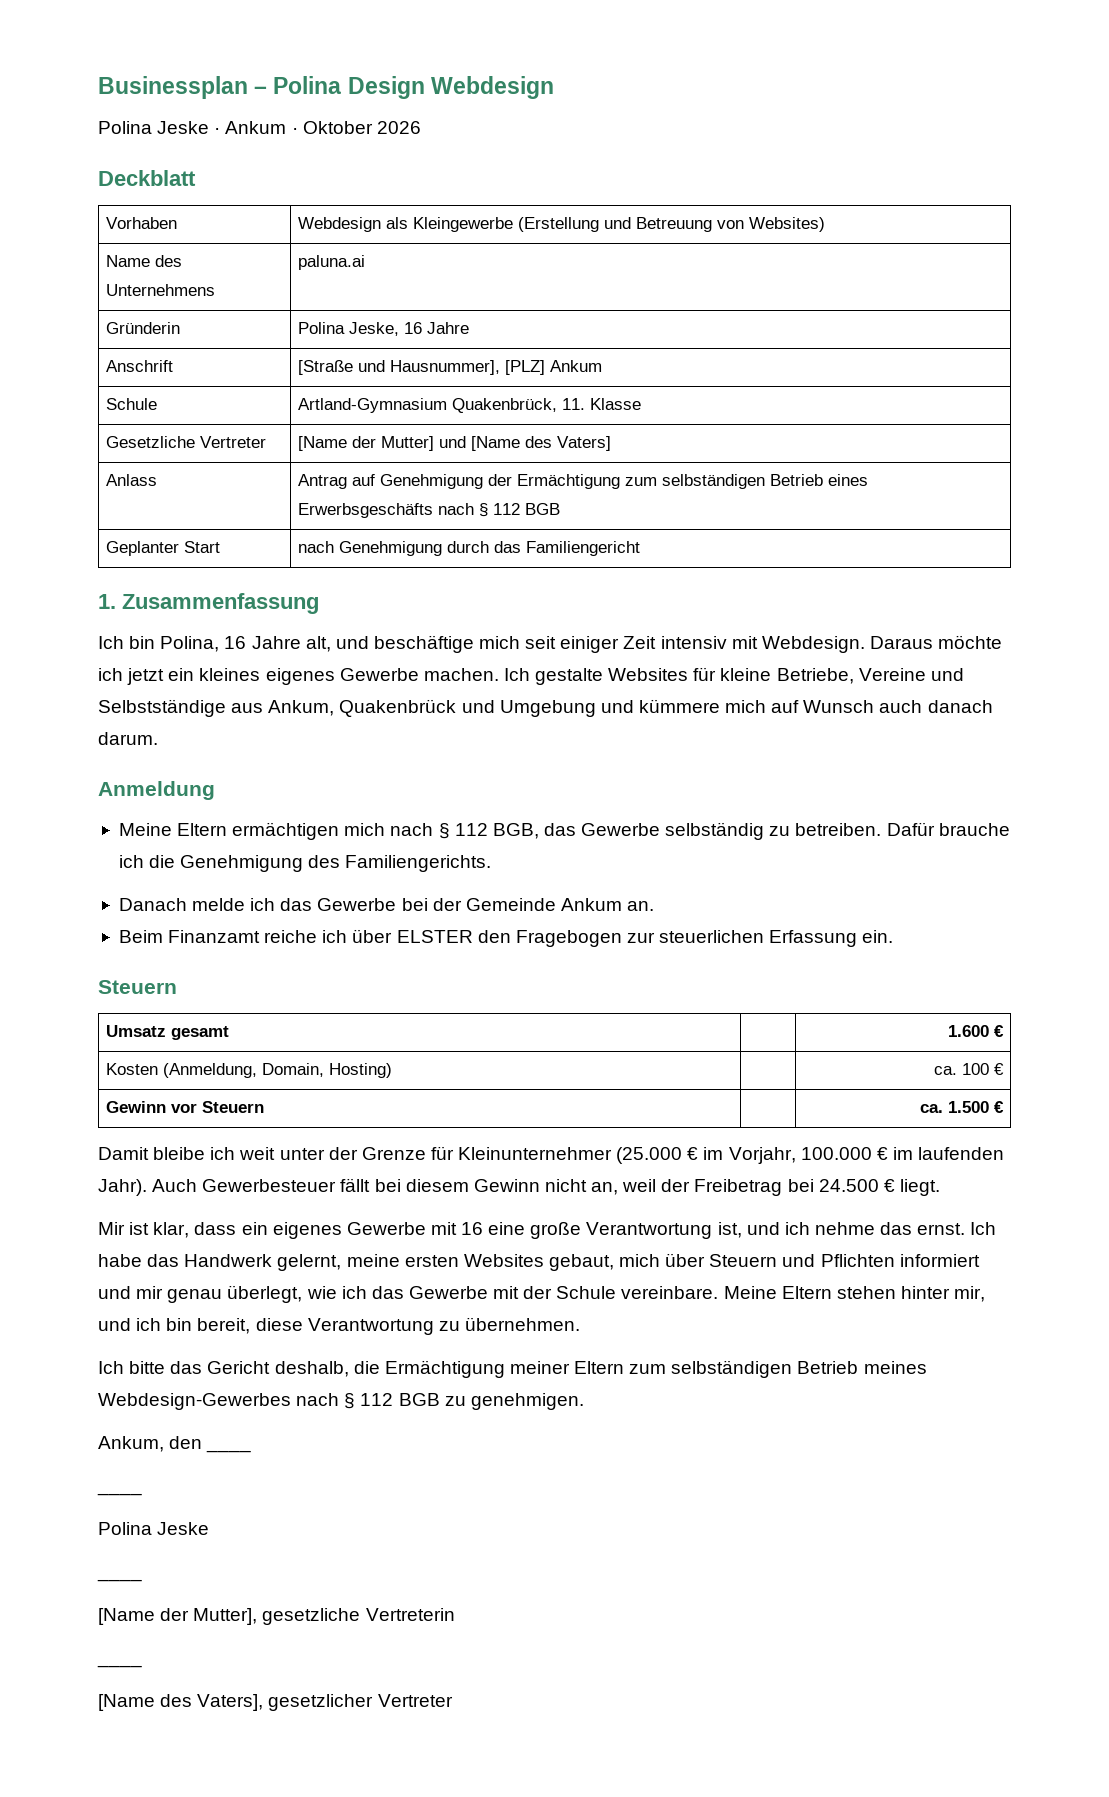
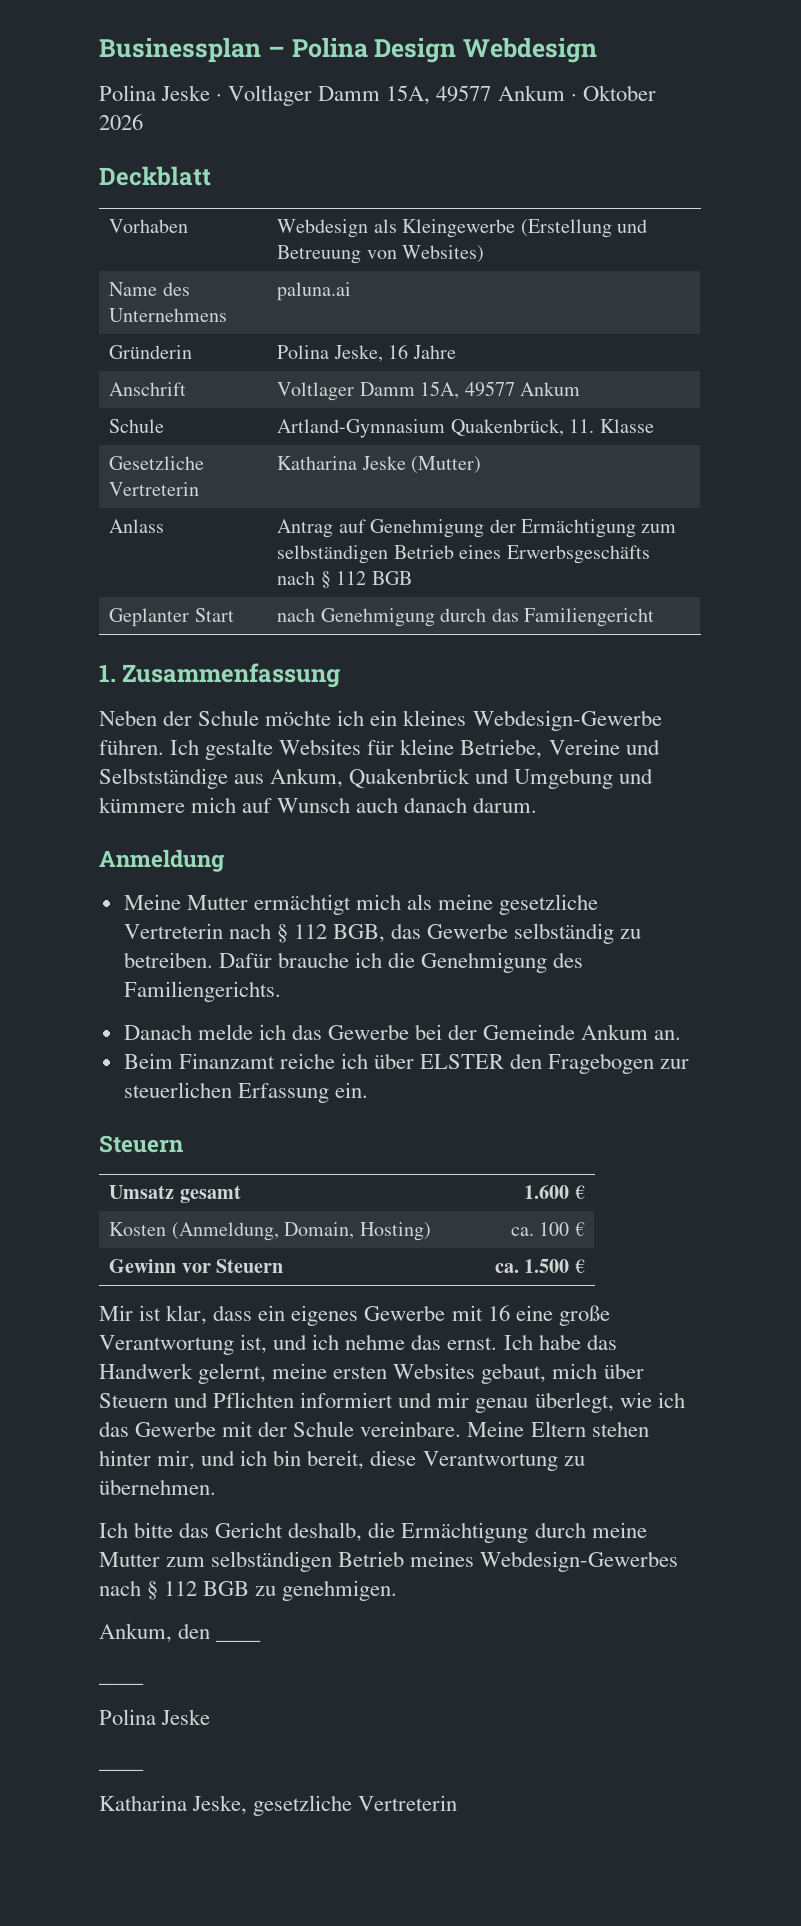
(221, 131) none -> [228,85,492,106] Voltlager Damm 15A, 49577
[298,360,546,375] [Straße und Hausnummer], [PLZ] -> [277,381,515,401] Voltlager Damm 15A, 49577
[200,436,267,448] [298,436,612,451] Vertreter | [Name der Mutter] und [Name des Vaters] -> [109,482,200,496] [277,456,482,474] Vertreterin | Katharina Jeske (Mutter)
[98,635,933,653] Ich bin Polina, 16 Jahre alt, und beschäftige mich seit einiger Zeit intensiv mit Webdesign. Daraus -> [99,710,260,726] Neben der Schule
[127,668,165,685] jetzt -> (365, 718) none
[265,668,499,685] eigenes Gewerbe machen. -> [472,710,662,731] [99,739,164,755] Webdesign-Gewerbe führen.
[177,822,386,840] Eltern ermächtigen mich -> [186,894,599,915] [123,923,223,939] Mutter ermächtigt mich als meine gesetzliche Vertreterin
[98,1146,1005,1164] [98,1178,940,1196] // Damit bleibe ich weit unter der Grenze für Kleinunternehmer (25.000 € im Vorjahr, 100.000 € im laufenden Jahr). Auch Gewerbesteuer fällt bei diesem Gewinn nicht an, weil der Freibetrag bei 24.500 € liegt. -> (585, 1266) none
[509,1361,625,1374] meiner Eltern -> [534,1522,647,1538] [99,1552,160,1567] durch meine Mutter
[98,1608,455,1625] [97,1664,142,1668] [98,1694,453,1711] [Name der Mutter], gesetzliche Vertreterin // ____ // [Name des Vaters], gesetzlicher Vertreter -> [99,1795,458,1816] Katharina Jeske, gesetzliche Vertreterin

